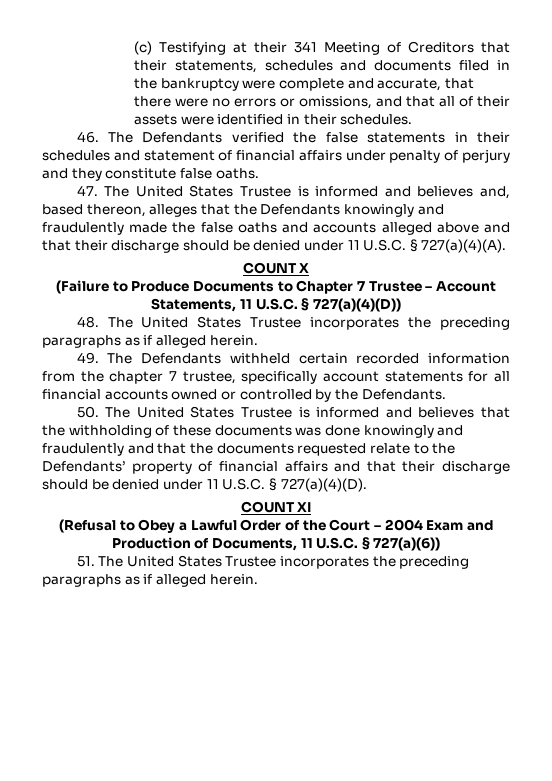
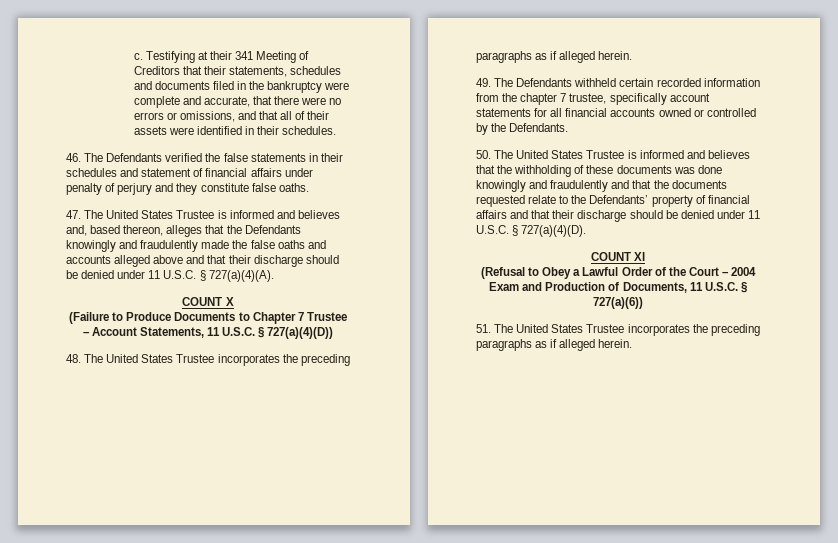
[133,41,152,55] (c) -> [133,53,143,60] c.

